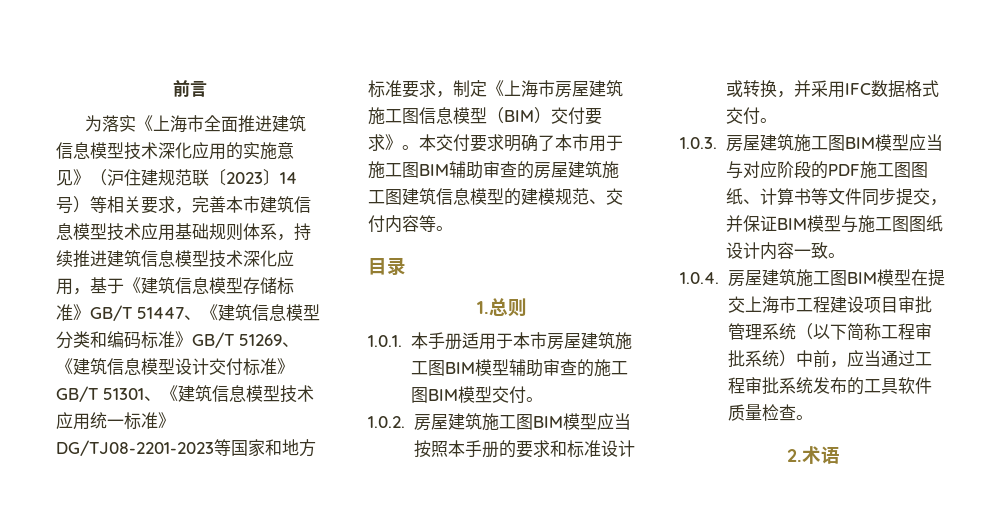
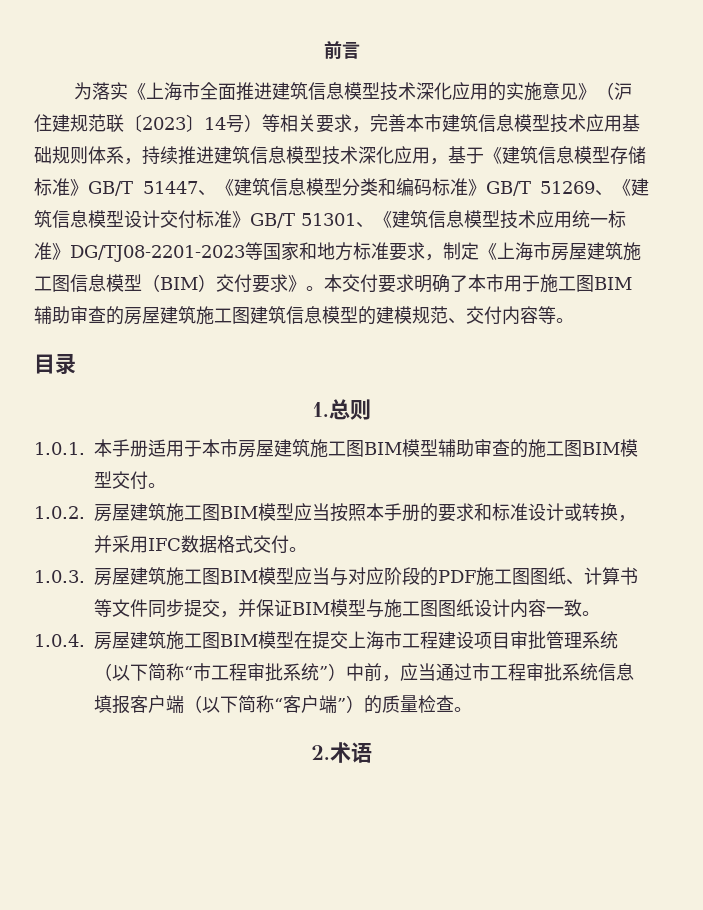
[880,323,932,340] [727,350,779,368] 工程审批系统 -> [184,663,328,682] “市工程审批系统”
[914,352,932,366] [727,377,932,395] 工程审批系统发布的工具软件 -> [472,663,634,682] [94,695,382,714] 市工程审批系统信息填报客户端（以下简称“客户端”）的

